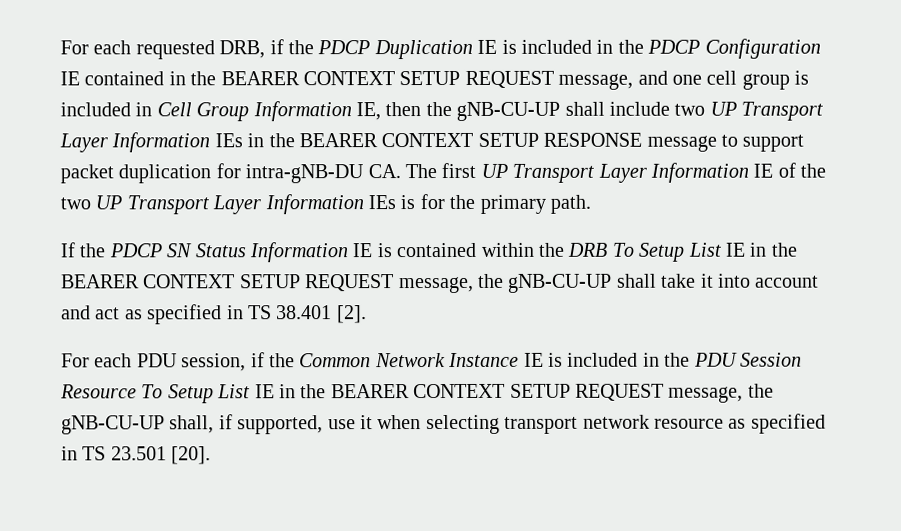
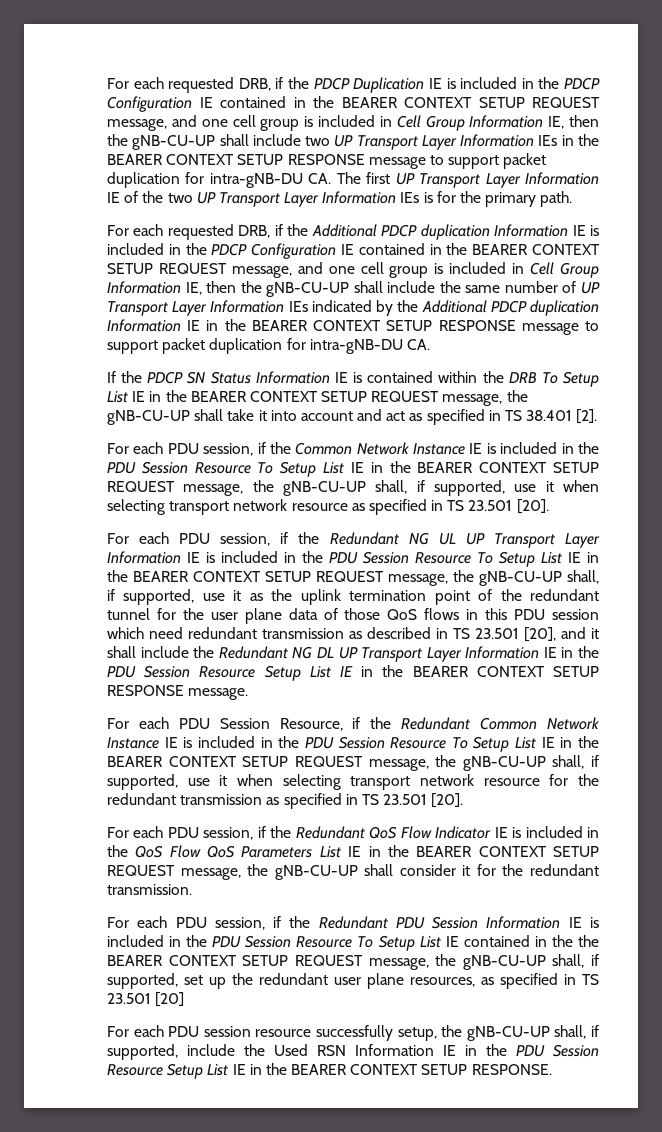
(591, 204) none -> [107,224,599,240] [107,243,600,259] [107,262,600,278] [107,281,600,297] [107,300,599,316] [107,319,599,335] [107,338,430,354] // For each requested DRB, if the Additional PDCP duplication Information IE is included in the PDCP Configuration IE contained in the BEARER CONTEXT SETUP REQUEST message, and one cell group is included in Cell Group Information IE, then the gNB-CU-UP shall include the same number of UP Transport Layer Information IEs indicated by the Additional PDCP duplication Information IE in the BEARER CONTEXT SETUP RESPONSE message to support packet duplication for intra-gNB-DU CA.
(212, 455) none -> [107,532,600,548] [107,551,599,567] [107,570,599,586] [107,589,599,605] [107,608,599,624] [107,627,599,642] [107,646,599,662] [107,665,599,681] [107,685,249,700] [107,717,599,731] [107,736,599,752] [107,755,599,771] [107,774,599,790] [107,793,464,809] [107,826,599,840] [107,845,599,858] [107,864,599,880] [107,884,192,895] [107,916,599,930] [107,935,599,951] [107,954,599,970] [107,973,599,989] [107,992,185,1007] [107,1025,600,1041] [107,1044,599,1060] [107,1063,552,1079] // For each PDU session, if the Redundant NG UL UP Transport Layer Information IE is included in the PDU Session Resource To Setup List IE in the BEARER CONTEXT SETUP REQUEST message, the gNB-CU-UP shall, if supported, use it as the uplink termination point of the redundant tunnel for the user plane data of those QoS flows in this PDU session which need redundant transmission as described in TS 23.501 [20], and it shall include the Redundant NG DL UP Transport Layer Information IE in the PDU Session Resource Setup List IE in the BEARER CONTEXT SETUP RESPONSE message. // For each PDU Session Resource, if the Redundant Common Network Instance IE is included in the PDU Session Resource To Setup List IE in the BEARER CONTEXT SETUP REQUEST message, the gNB-CU-UP shall, if supported, use it when selecting transport network resource for the redundant transmission as specified in TS 23.501 [20]. // For each PDU session, if the Redundant QoS Flow Indicator IE is included in the QoS Flow QoS Parameters List IE in the BEARER CONTEXT SETUP REQUEST message, the gNB-CU-UP shall consider it for the redundant transmission. // For each PDU session, if the Redundant PDU Session Information IE is included in the PDU Session Resource To Setup List IE contained in the the BEARER CONTEXT SETUP REQUEST message, the gNB-CU-UP shall, if supported, set up the redundant user plane resources, as specified in TS 23.501 [20] // For each PDU session resource successfully setup, the gNB-CU-UP shall, if supported, include the Used RSN Information IE in the PDU Session Resource Setup List IE in the BEARER CONTEXT SETUP RESPONSE.

